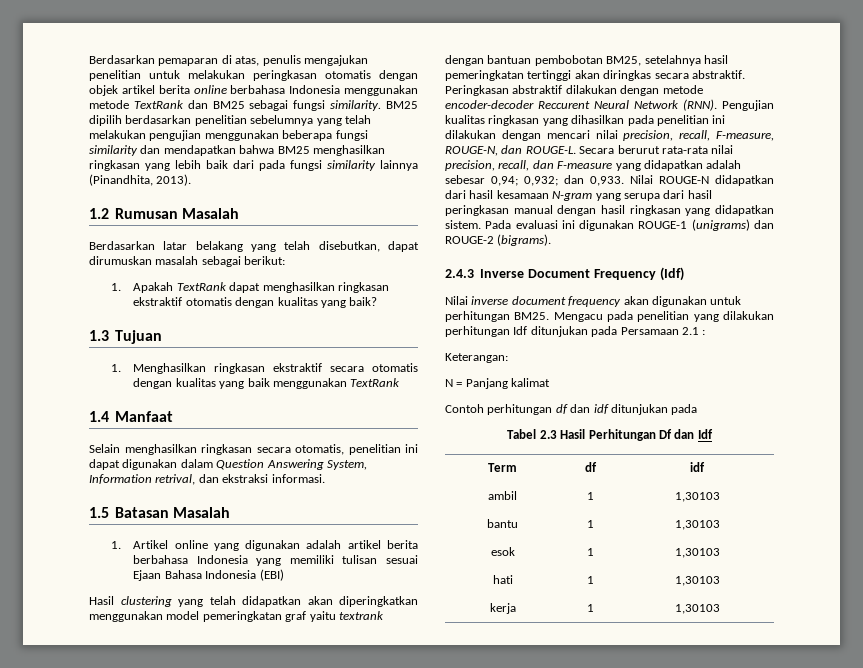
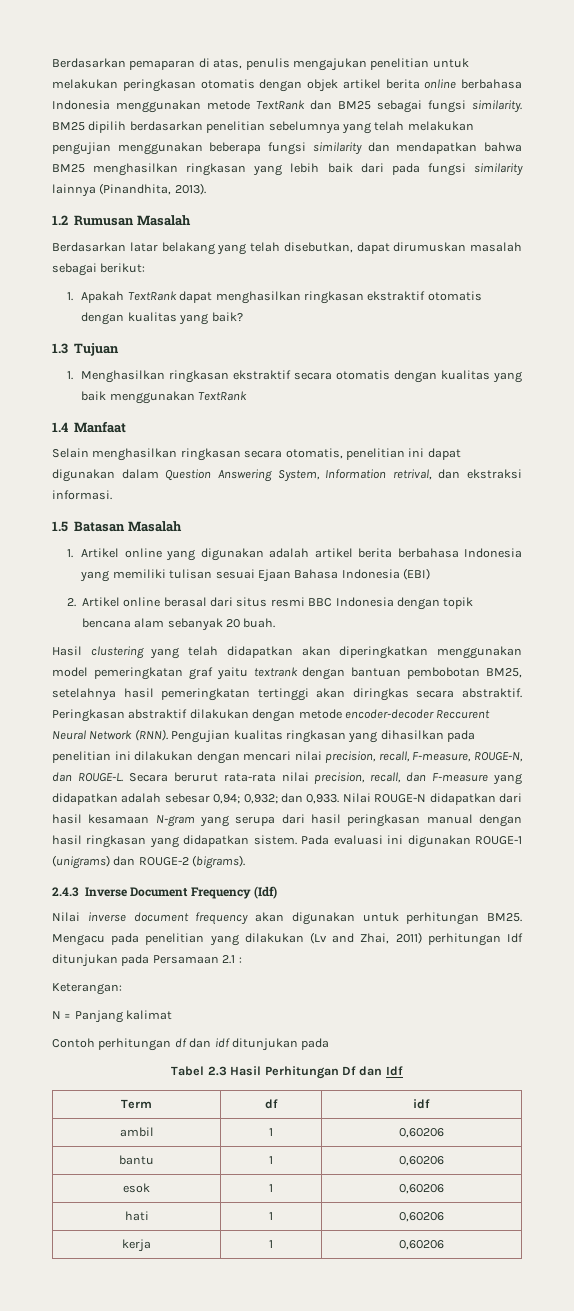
(284, 575) none -> [66,597,474,610] [81,618,276,631] // 2. Artikel online berasal dari situs resmi BBC Indonesia dengan topik bencana alam sebanyak 20 buah.
(774, 315) none -> [310,932,422,944] (Lv and Zhai, 2011)
[674,492,720,502] 1,30103 -> [399,1128,444,1138] 0,60206
[674,520,720,530] 1,30103 -> [399,1156,444,1166] 0,60206
[674,548,720,558] 1,30103 -> [399,1184,444,1194] 0,60206
[674,576,720,586] 1,30103 -> [399,1212,444,1222] 0,60206
[674,604,720,614] 1,30103 -> [399,1240,444,1250] 0,60206

